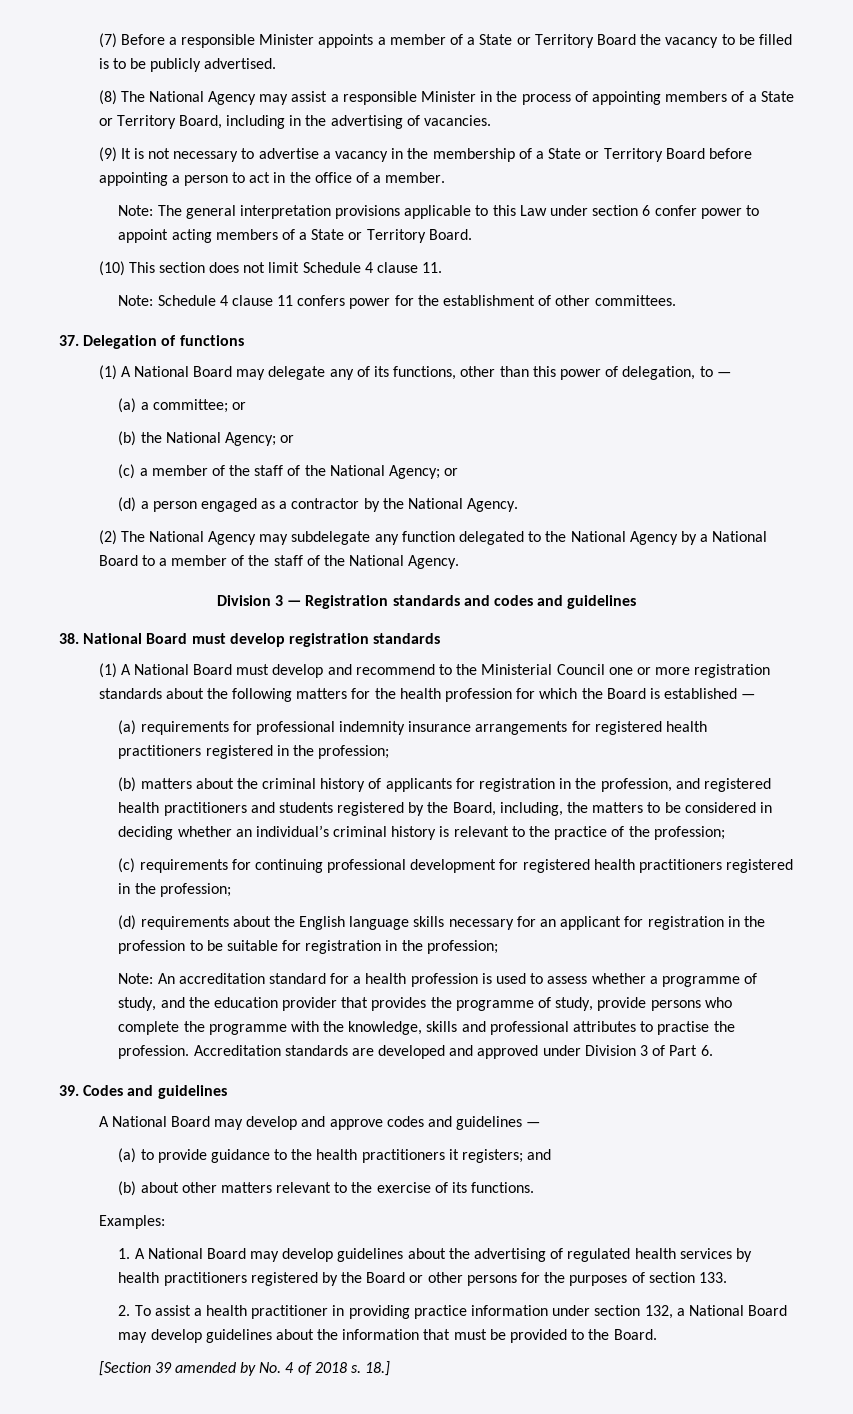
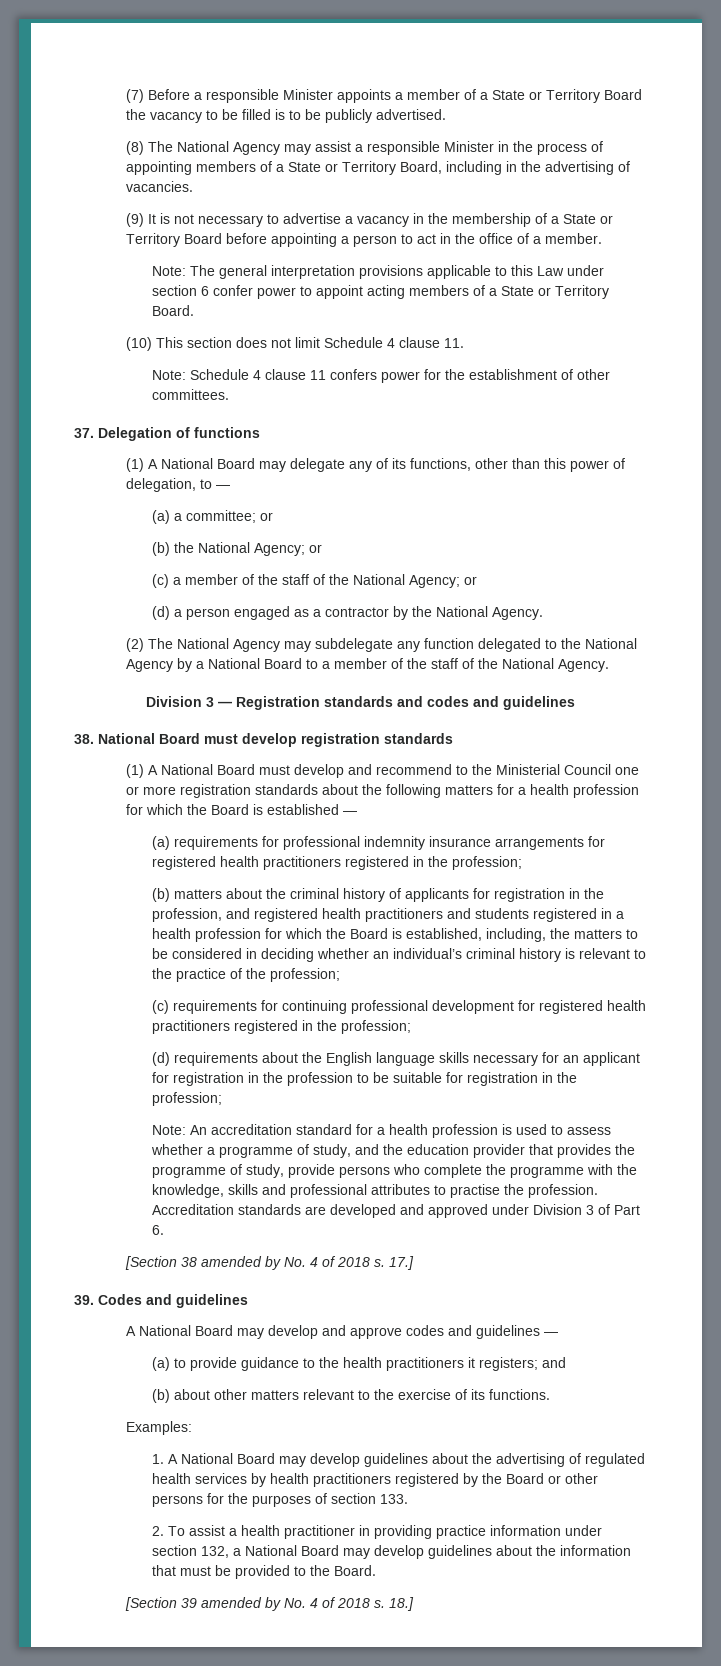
[374,688,396,699] the -> [518,787,527,795] a
[408,802,496,816] by the Board, -> [601,908,625,919] [152,928,483,942] in a health profession for which the Board is established,
(713, 1050) none -> [125,1256,415,1270] // [Section 38 amended by No. 4 of 2018 s. 17.]

